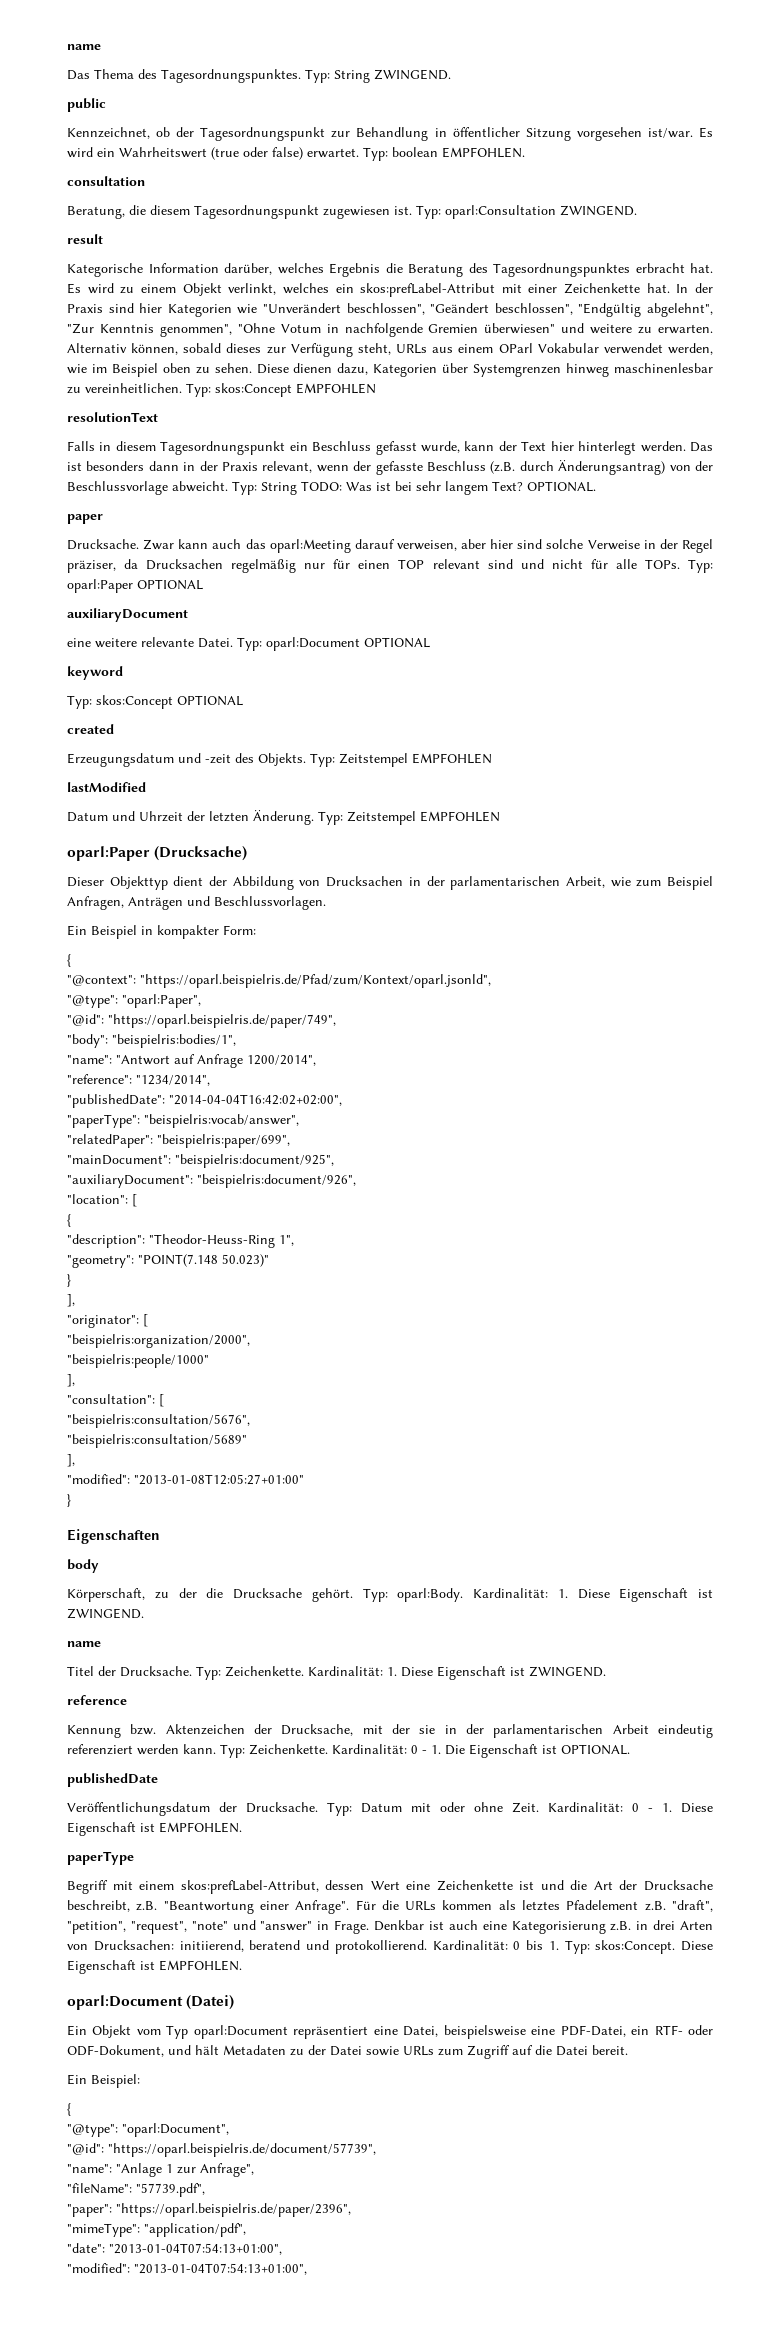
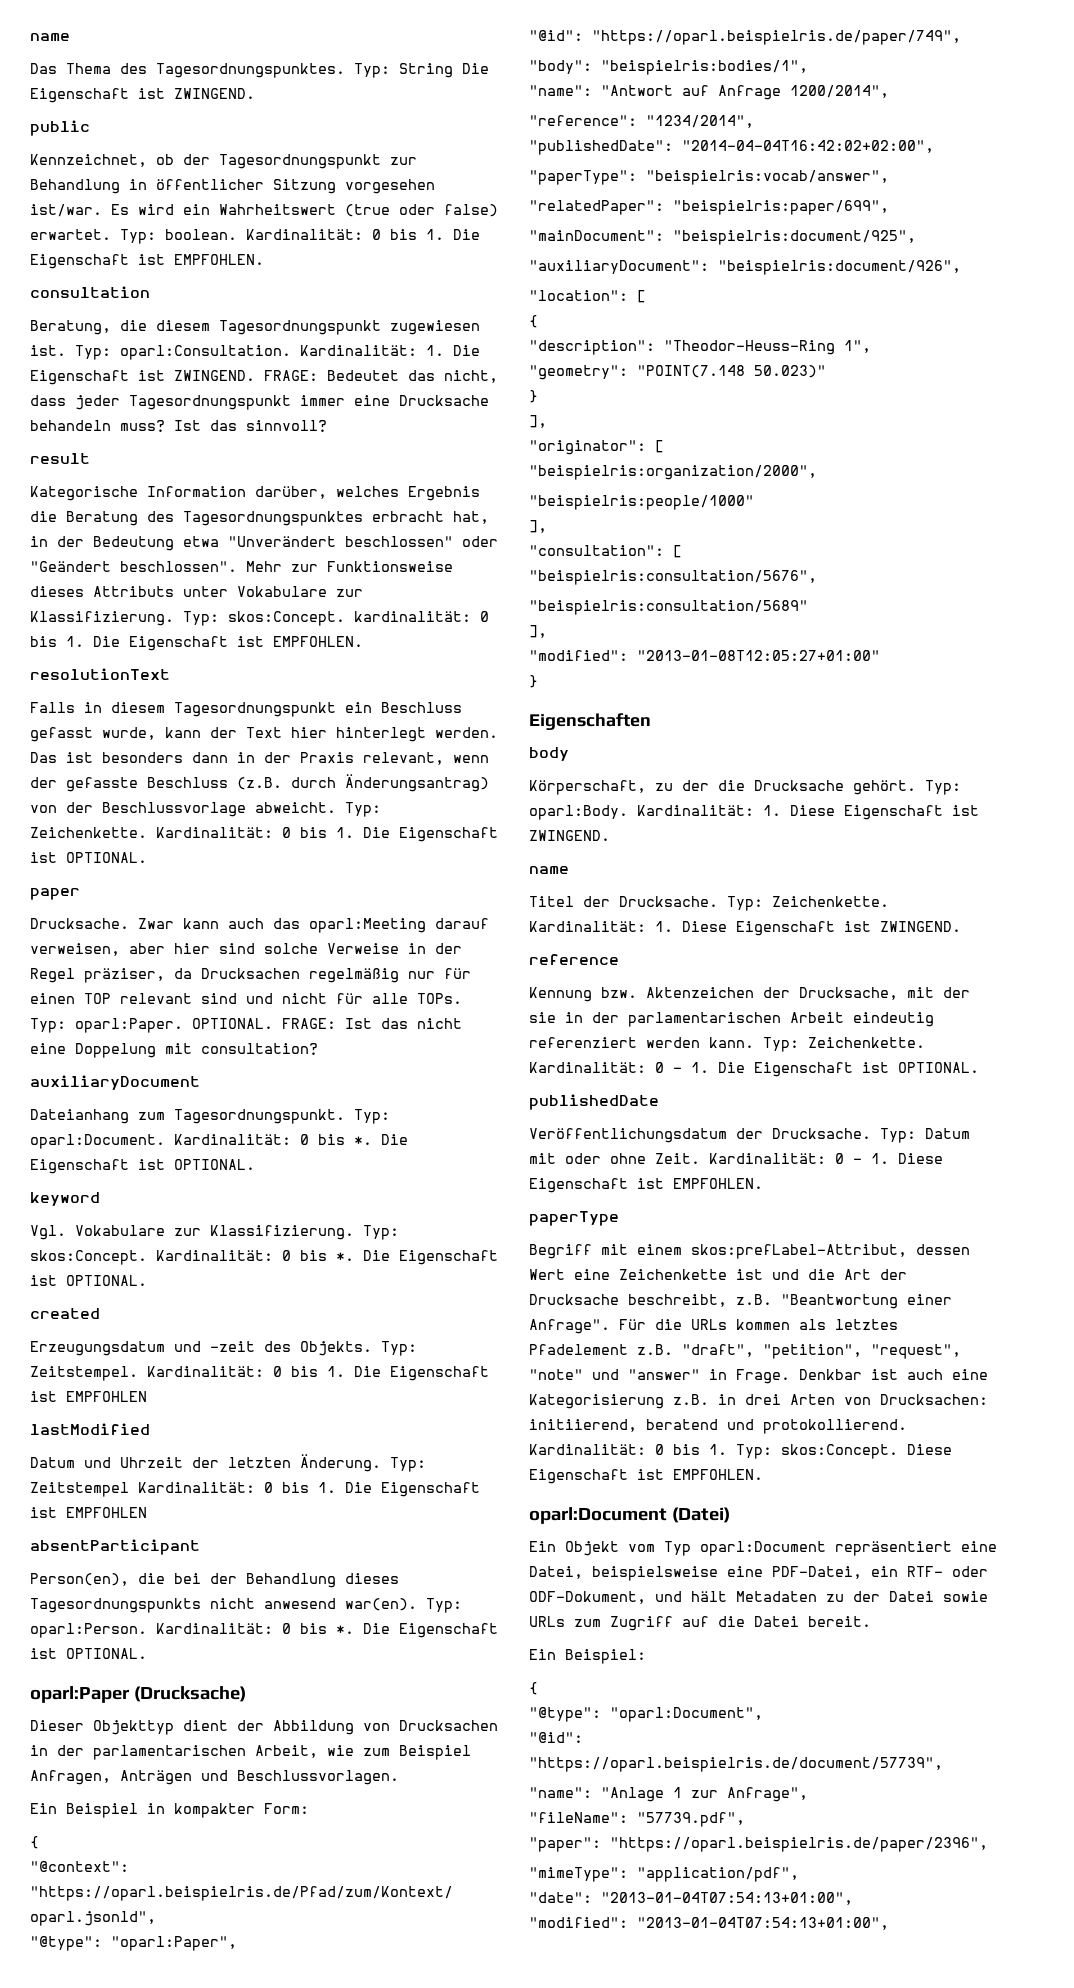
(370, 76) none -> [462,63,489,74] [30,88,165,103] Die Eigenschaft ist
[392,147,438,157] boolean -> [165,229,480,240] [30,254,165,269] boolean. Kardinalität: 0 bis 1. Die Eigenschaft ist
[445,205,637,219] oparl:Consultation ZWINGEND. -> [120,345,480,360] [30,370,498,385] [30,395,489,410] [30,420,327,432] oparl:Consultation. Kardinalität: 1. Die Eigenschaft ist ZWINGEND. FRAGE: Bedeutet das nicht, dass jeder Tagesordnungspunkt immer eine Drucksache behandeln muss? Ist das sinnvoll?
[690,263,713,273] [67,283,713,297] [67,303,714,317] [67,323,713,337] [67,343,713,357] [67,363,713,377] [67,383,376,397] hat. Es wird zu einem Objekt verlinkt, welches ein skos:prefLabel-Attribut mit einer Zeichenkette hat. In der Praxis sind hier Kategorien wie "Unverändert beschlossen", "Geändert beschlossen", "Endgültig abgelehnt", "Zur Kenntnis genommen", "Ohne Votum in nachfolgende Gremien überwiesen" und weitere zu erwarten. Alternativ können, sobald dieses zur Verfügung steht, URLs aus einem OParl Vokabular verwendet werden, wie im Beispiel oben zu sehen. Diese dienen dazu, Kategorien über Systemgrenzen hinweg maschinenlesbar zu vereinheitlichen. Typ: skos:Concept EMPFOHLEN -> [453,511,489,524] [30,536,498,551] [30,561,453,572] [30,586,363,597] [30,611,489,626] [30,636,363,651] hat, in der Bedeutung etwa "Unverändert beschlossen" oder "Geändert beschlossen". Mehr zur Funktionsweise dieses Attributs unter Vokabulare zur Klassifizierung. Typ: skos:Concept. kardinalität: 0 bis 1. Die Eigenschaft ist EMPFOHLEN.
[261,481,523,495] String TODO: Was ist bei sehr langem Text? -> [30,827,498,842] [30,852,57,863] Zeichenkette. Kardinalität: 0 bis 1. Die Eigenschaft ist
[67,579,203,593] [67,608,188,622] [67,637,430,651] [67,666,123,680] [67,695,243,709] oparl:Paper OPTIONAL // auxiliaryDocument // eine weitere relevante Datei. Typ: oparl:Document OPTIONAL // keyword // Typ: skos:Concept OPTIONAL -> [75,1018,462,1033] [30,1043,318,1058] [30,1075,200,1090] [30,1109,390,1124] [30,1134,408,1149] [30,1159,255,1174] [30,1192,100,1206] [30,1225,399,1240] [30,1250,498,1265] [30,1275,147,1286] oparl:Paper. OPTIONAL. FRAGE: Ist das nicht eine Doppelung mit consultation? // auxiliaryDocument // Dateianhang zum Tagesordnungspunkt. Typ: oparl:Document. Kardinalität: 0 bis *. Die Eigenschaft ist OPTIONAL. // keyword // Vgl. Vokabulare zur Klassifizierung. Typ: skos:Concept. Kardinalität: 0 bis *. Die Eigenschaft ist OPTIONAL.
[339,753,408,767] Zeitstempel -> [30,1366,489,1381] [30,1391,57,1402] Zeitstempel. Kardinalität: 0 bis 1. Die Eigenschaft ist
[420,811,500,822] EMPFOHLEN -> [138,1482,480,1497] [30,1507,147,1518] [30,1539,200,1555] [30,1573,399,1588] [30,1598,462,1613] [30,1623,498,1638] [30,1648,147,1659] Kardinalität: 0 bis 1. Die Eigenschaft ist EMPFOHLEN // absentParticipant // Person(en), die bei der Behandlung dieses Tagesordnungspunkts nicht anwesend war(en). Typ: oparl:Person. Kardinalität: 0 bis *. Die Eigenschaft ist OPTIONAL.

